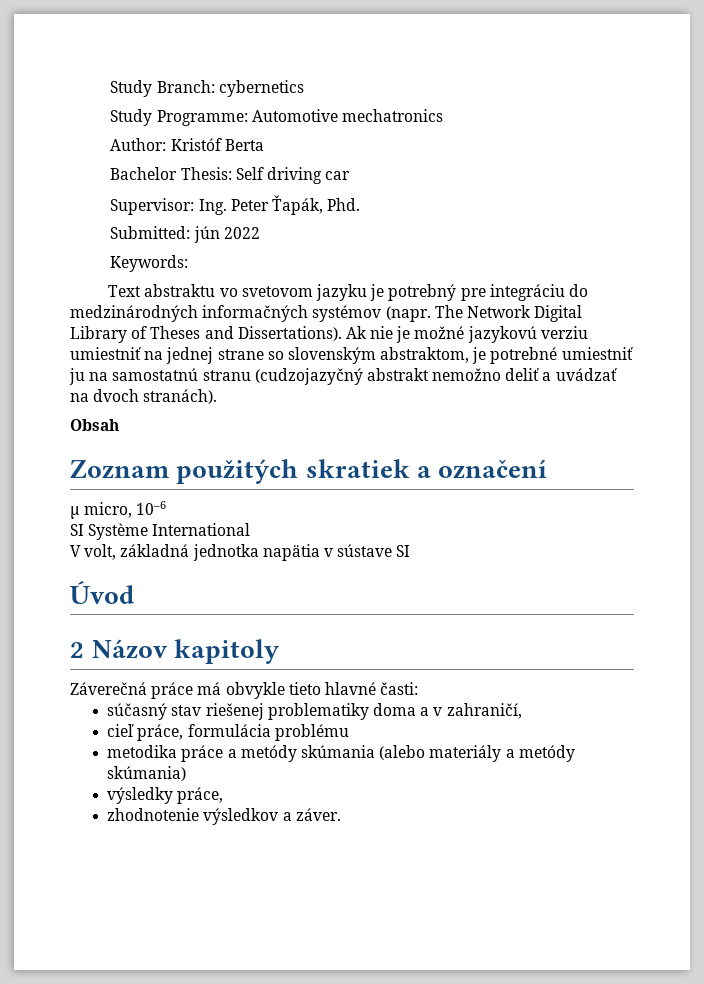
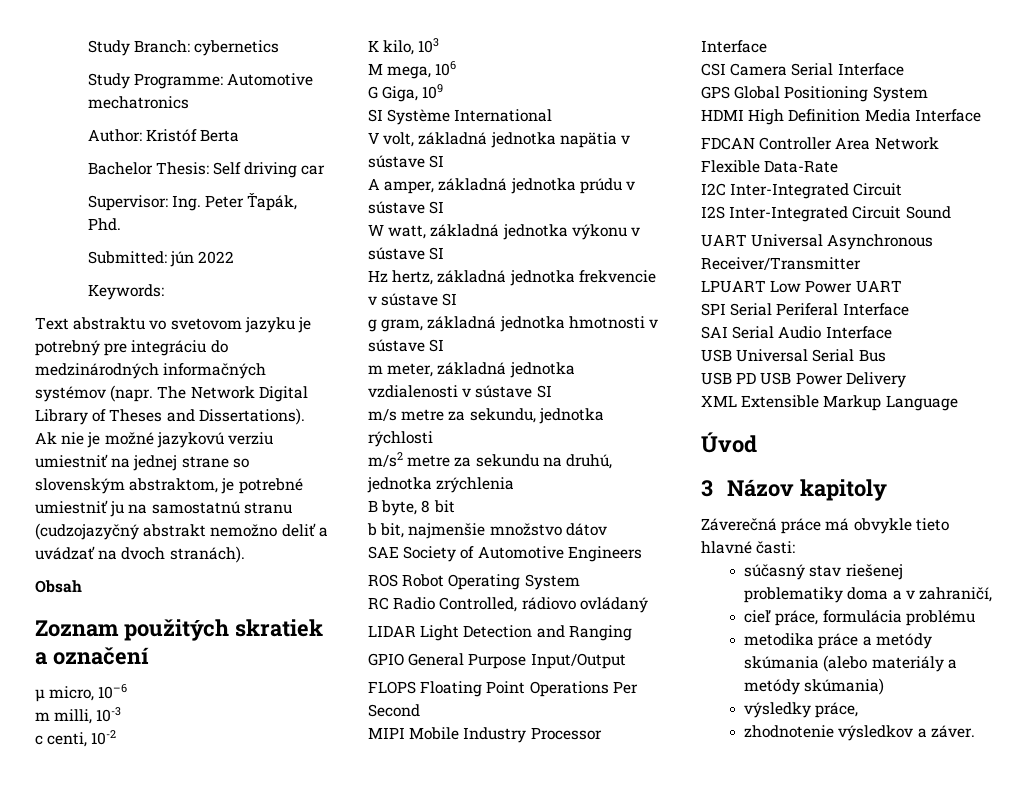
(167, 508) none -> [35,707,122,724] [35,730,117,747] [368,38,440,55] [368,61,457,79] [368,84,444,102] // m milli, 10-3 // c centi, 10-2 // K kilo, 103 // M mega, 106 // G Giga, 109
(411, 551) none -> [368,178,635,194] [368,201,445,214] [368,224,640,240] [368,247,445,260] [368,270,656,286] [368,293,458,306] [368,316,658,332] [368,339,445,352] [368,362,575,378] [368,385,552,398] [368,408,604,424] [368,431,433,447] [368,452,612,469] [367,477,515,493] [368,500,455,516] [367,523,607,539] [368,546,642,562] [368,574,580,590] [368,597,648,613] [368,625,632,641] [368,653,626,669] [368,681,638,697] [368,704,420,717] [368,727,602,743] [701,40,767,53] [701,63,904,76] [701,86,928,102] [701,109,981,125] [701,137,939,150] [701,160,839,173] [701,183,903,199] [701,206,951,222] [701,234,934,250] [701,257,861,270] [701,280,902,293] [701,303,909,316] [701,326,892,339] [701,349,886,362] [701,372,906,388] [701,395,958,411] // A amper, základná jednotka prúdu v sústave SI // W watt, základná jednotka výkonu v sústave SI // Hz hertz, základná jednotka frekvencie v sústave SI // g gram, základná jednotka hmotnosti v sústave SI // m meter, základná jednotka vzdialenosti v sústave SI // m/s metre za sekundu, jednotka rýchlosti // m/s2 metre za sekundu na druhú, jednotka zrýchlenia // B byte, 8 bit // b bit, najmenšie množstvo dátov // SAE Society of Automotive Engineers // ROS Robot Operating System // RC Radio Controlled, rádiovo ovládaný // LIDAR Light Detection and Ranging // GPIO General Purpose Input/Output // FLOPS Floating Point Operations Per Second // MIPI Mobile Industry Processor Interface // CSI Camera Serial Interface // GPS Global Positioning System // HDMI High Definition Media Interface // FDCAN Controller Area Network Flexible Data-Rate // I2C Inter-Integrated Circuit // I2S Inter-Integrated Circuit Sound // UART Universal Asynchronous Receiver/Transmitter // LPUART Low Power UART // SPI Serial Periferal Interface // SAI Serial Audio Interface // USB Universal Serial Bus // USB PD USB Power Delivery // XML Extensible Markup Language
[70,642,84,658] 2 -> [701,480,713,497] 3

